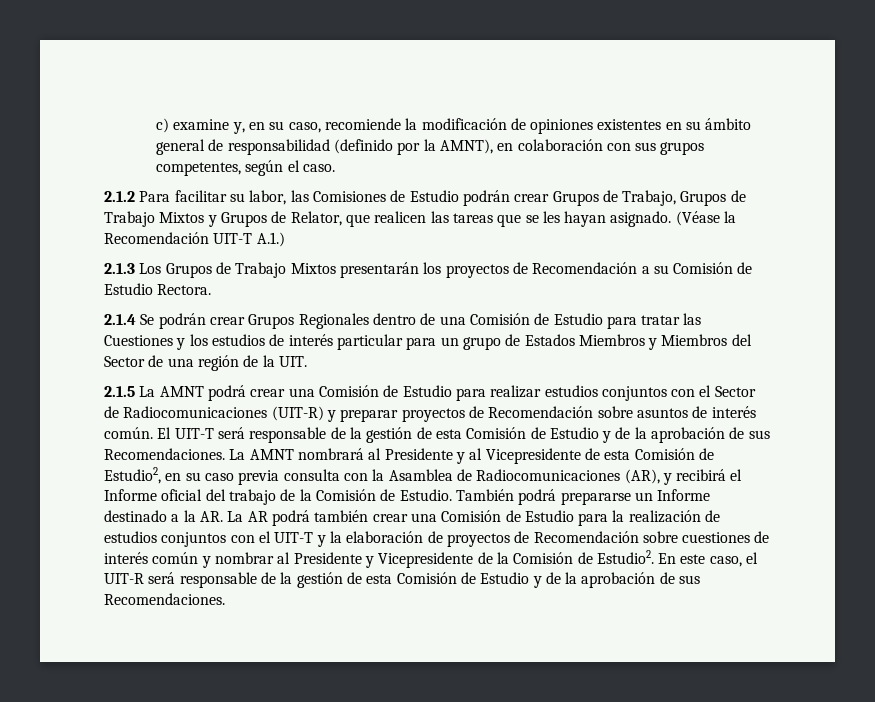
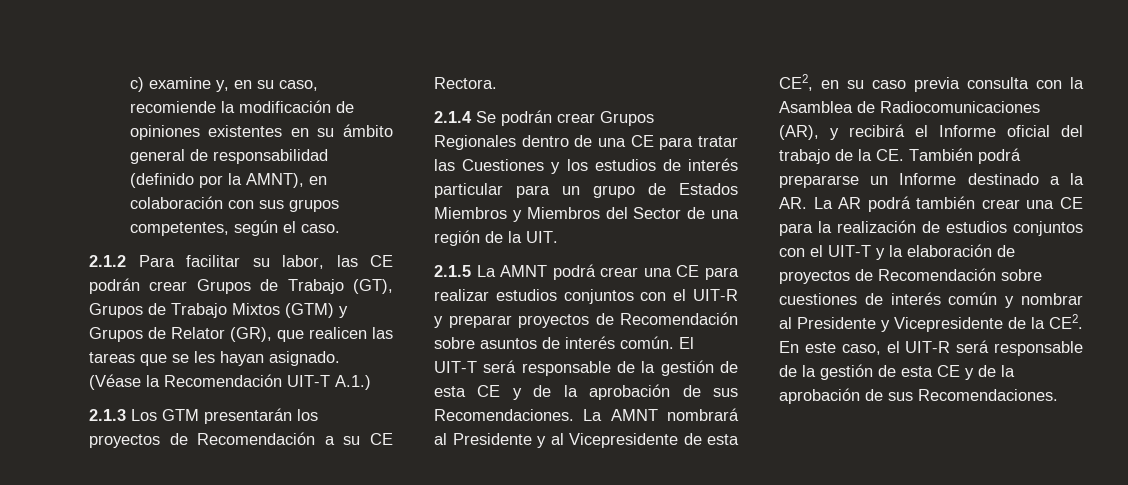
[312,190,459,202] Comisiones de Estudio -> [370,255,393,267] CE
[622,190,746,206] [104,211,205,227] Trabajo, Grupos de Trabajo Mixtos -> [287,279,393,294] [89,303,334,318] Trabajo (GT), Grupos de Trabajo Mixtos (GTM)
[290,211,342,226] Relator, -> [171,327,272,342] Relator (GR),
[165,262,336,278] Grupos de Trabajo Mixtos -> [162,409,199,421] GTM
[673,262,753,274] [104,283,153,295] Comisión de Estudio -> [370,433,393,445] CE
[469,313,603,325] Comisión de Estudio -> [630,135,654,147] CE
[318,385,452,397] Comisión de Estudio -> [676,265,700,277] CE
[714,386,756,397] [104,406,324,421] Sector de Radiocomunicaciones (UIT-R) -> [693,289,738,301] UIT-R
[466,427,599,439] Comisión de Estudio -> [477,385,501,397] CE
[634,448,714,460] [104,467,161,484] Comisión de Estudio2, -> [779,74,813,91] CE2,
[315,489,452,501] Comisión de Estudio. -> [876,149,904,161] CE.
[441,510,574,522] Comisión de Estudio -> [1060,197,1083,209] CE
[513,550,654,564] Comisión de Estudio2. -> [1049,314,1083,329] CE2.
[396,572,530,584] Comisión de Estudio -> [937,365,960,377] CE

